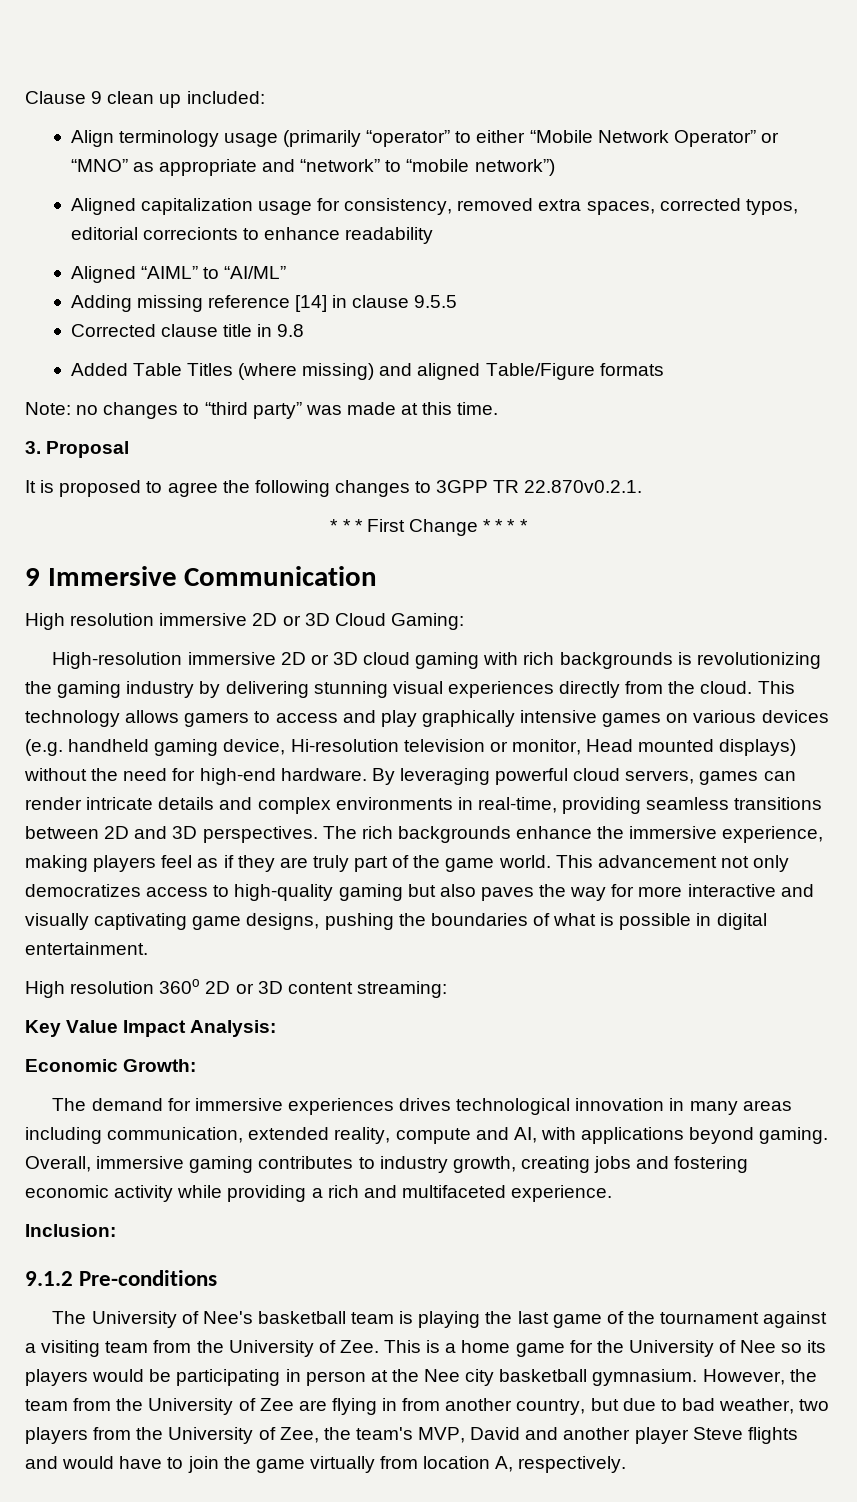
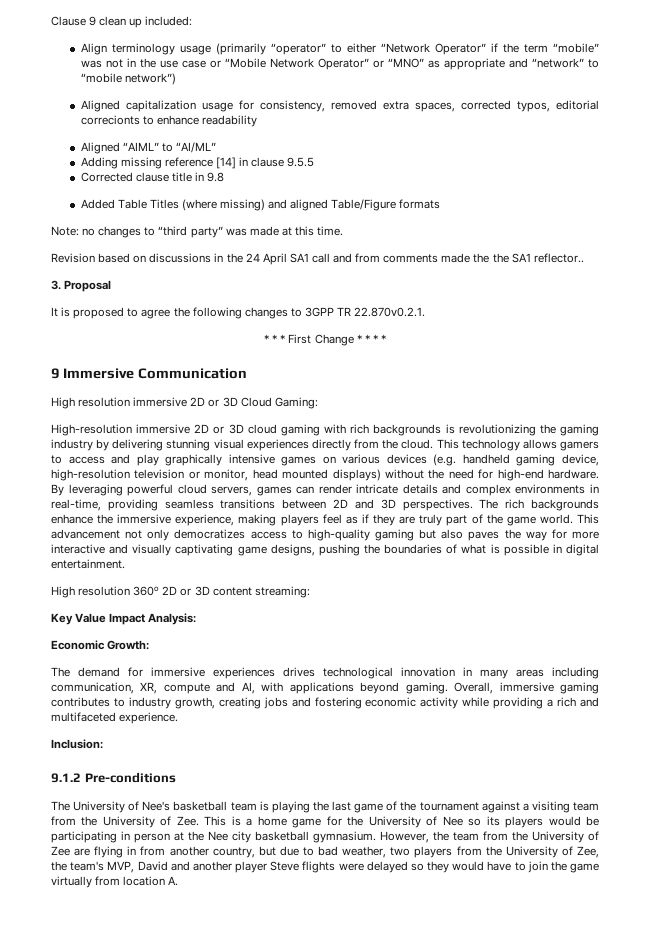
(526, 136) none -> [380,43,600,55] [80,58,221,68] “Network Operator” if the term “mobile” was not in the use case or
(499, 408) none -> [51,253,584,265] // Revision based on discussions in the 24 April SA1 call and from comments made the the SA1 reflector..
[290,739,399,752] Hi-resolution -> [51,469,130,481] high-resolution
[586,739,634,752] Head -> [252,469,278,479] head
[248,1127,391,1144] extended reality, -> [140,682,158,694] XR,
[25,1456,58,1469] and -> [338,861,450,873] were delayed so they
[495,1456,627,1473] A, respectively. -> [168,876,179,886] A.

